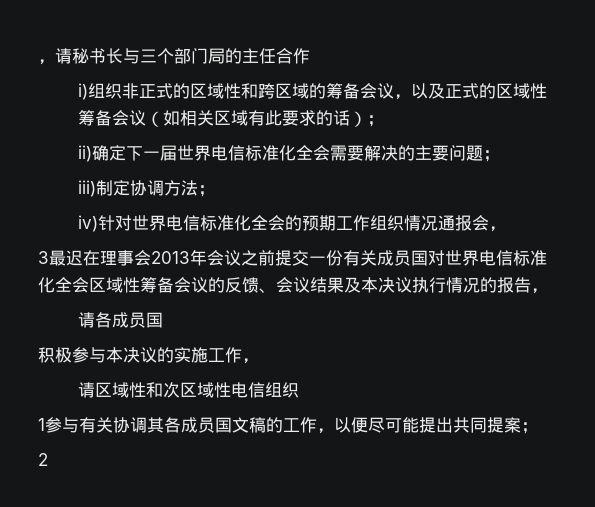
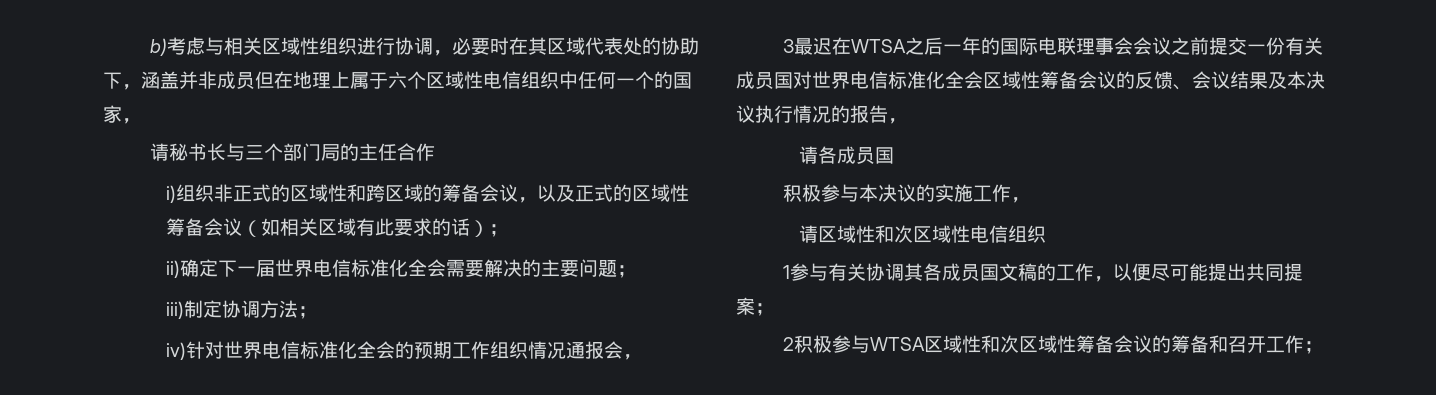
[38,59,55,65] ， -> [150,37,700,56] [103,71,692,90] [103,105,141,124] b)考虑与相关区域性组织进行协调，必要时在其区域代表处的协助下，涵盖并非成员但在地理上属于六个区域性电信组织中任何一个的国家， //
[100,249,207,266] 理事会2013年 -> [851,37,1134,55] WTSA之后一年的国际电联理事会
(48, 459) none -> [794,335,1324,354] 积极参与WTSA区域性和次区域性筹备会议的筹备和召开工作；

